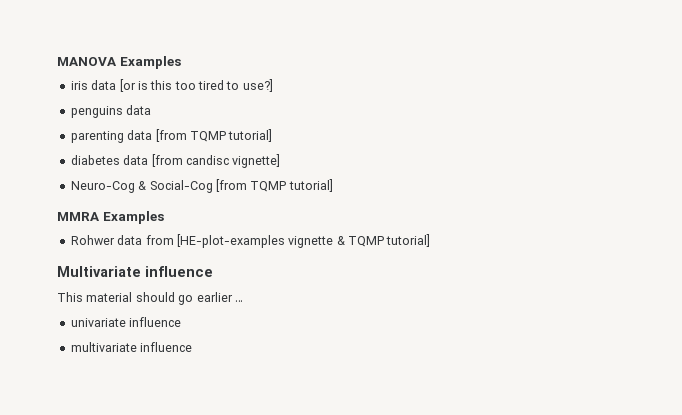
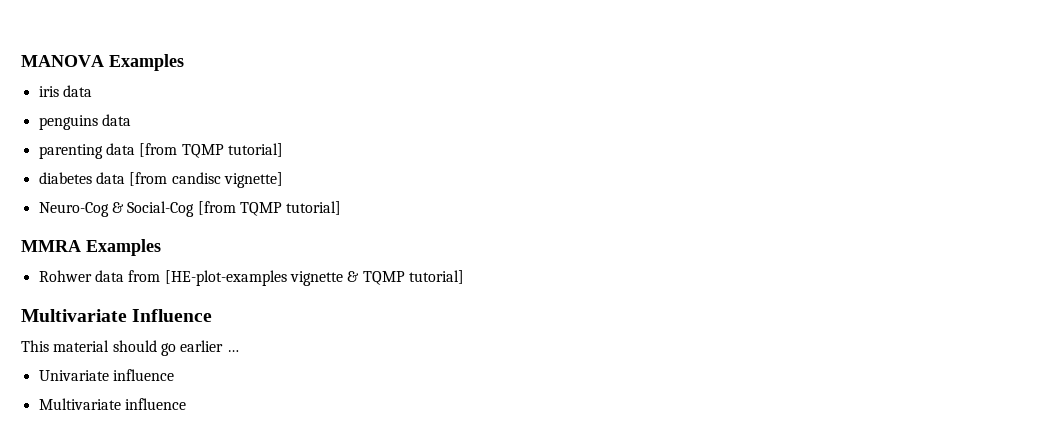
[119,79,273,92] [or is this too tired to use?] -> (92, 91) none
[145,266,213,277] influence -> [132,309,213,322] Influence
[70,317,182,327] [70,342,137,352] univariate influence // multivariate -> [38,369,174,381] [38,398,121,410] Univariate influence // Multivariate

